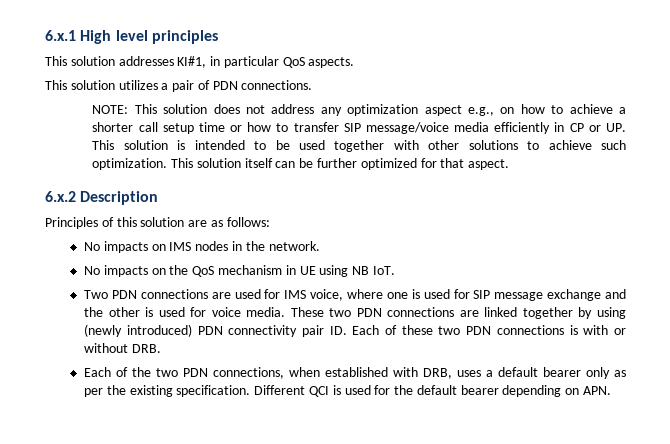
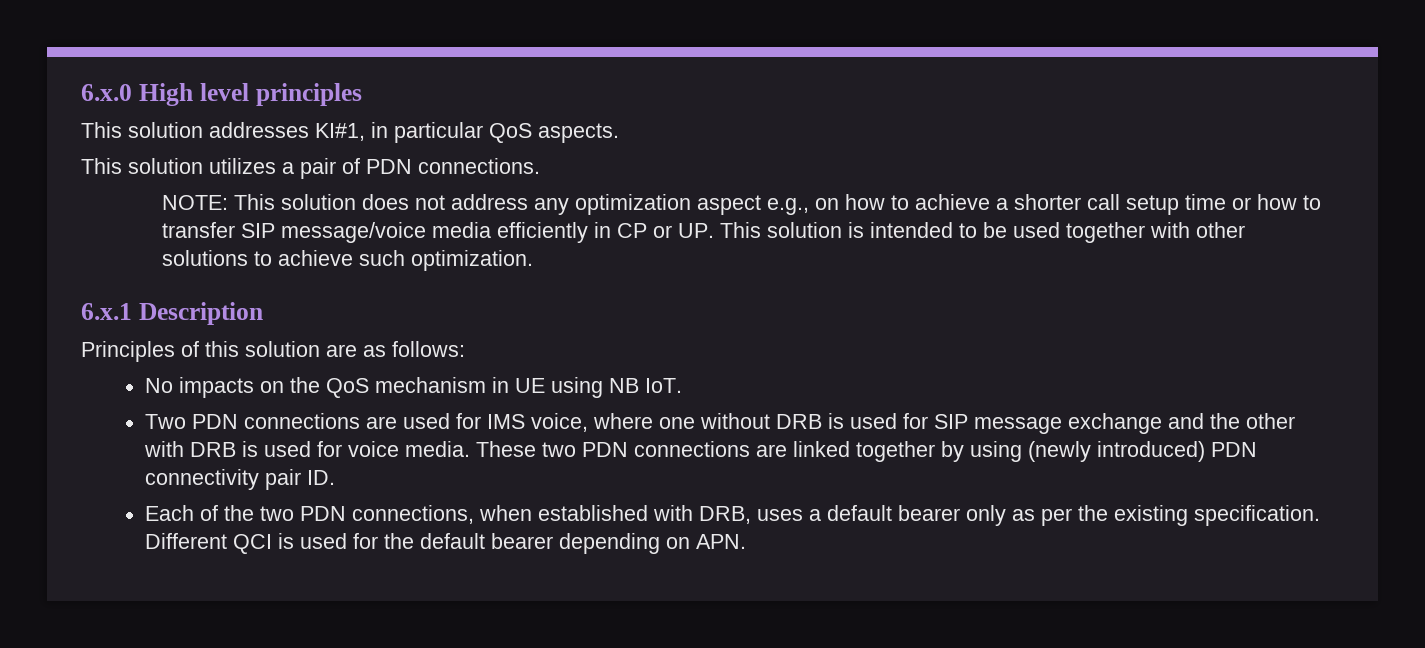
[45,30,76,41] 6.x.1 -> [81,84,132,101] 6.x.0
[171,158,510,170] [45,191,76,202] This solution itself can be further optimized for that aspect. // 6.x.2 -> [81,303,132,320] // 6.x.1
[84,241,320,253] // No impacts on IMS nodes in the network. -> (465, 349) none
(408, 295) none -> [699,413,822,429] without DRB
(140, 312) none -> [143,441,236,457] with DRB
[352,325,626,335] [84,343,161,353] Each of these two PDN connections is with or without DRB. -> (335, 477) none

